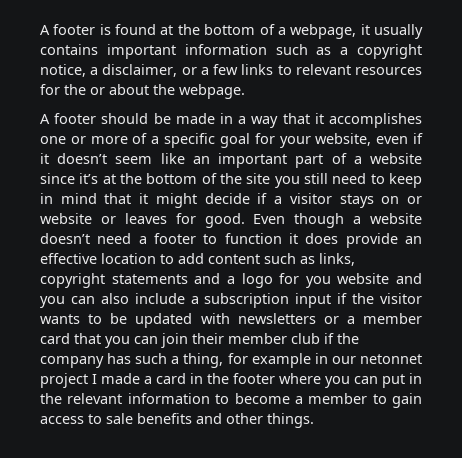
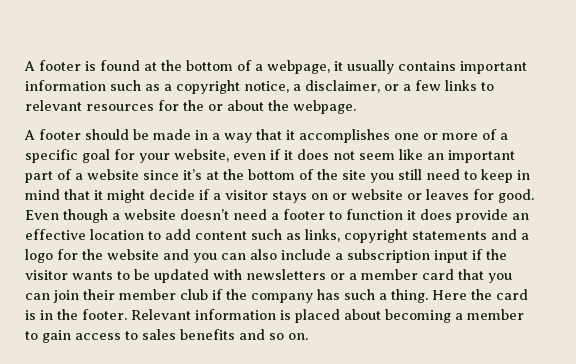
[57,153,108,164] doesn’t -> [297,149,355,160] does not
[305,276,331,288] you -> [82,249,103,260] the
[183,353,422,368] [40,373,422,388] [40,393,290,404] thing, for example in our netonnet project I made a card in the footer where you can put in the relevant information to become -> [391,289,528,303] [25,309,451,323] thing. Here the card is in the footer. Relevant information is placed about becoming
[106,413,133,424] sale -> [142,329,176,340] sales
[226,413,314,428] other things. -> [269,333,308,340] so on.

